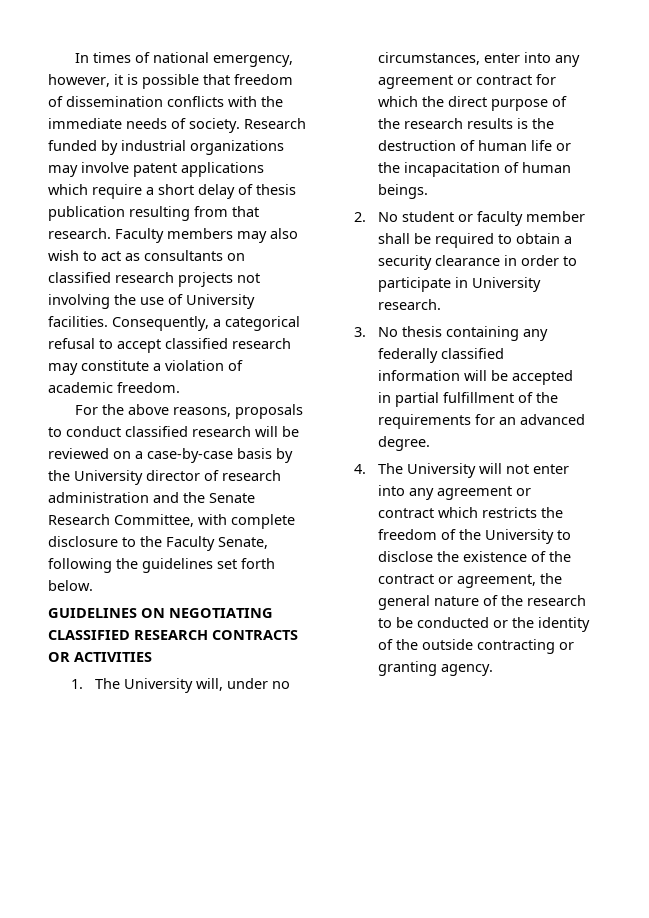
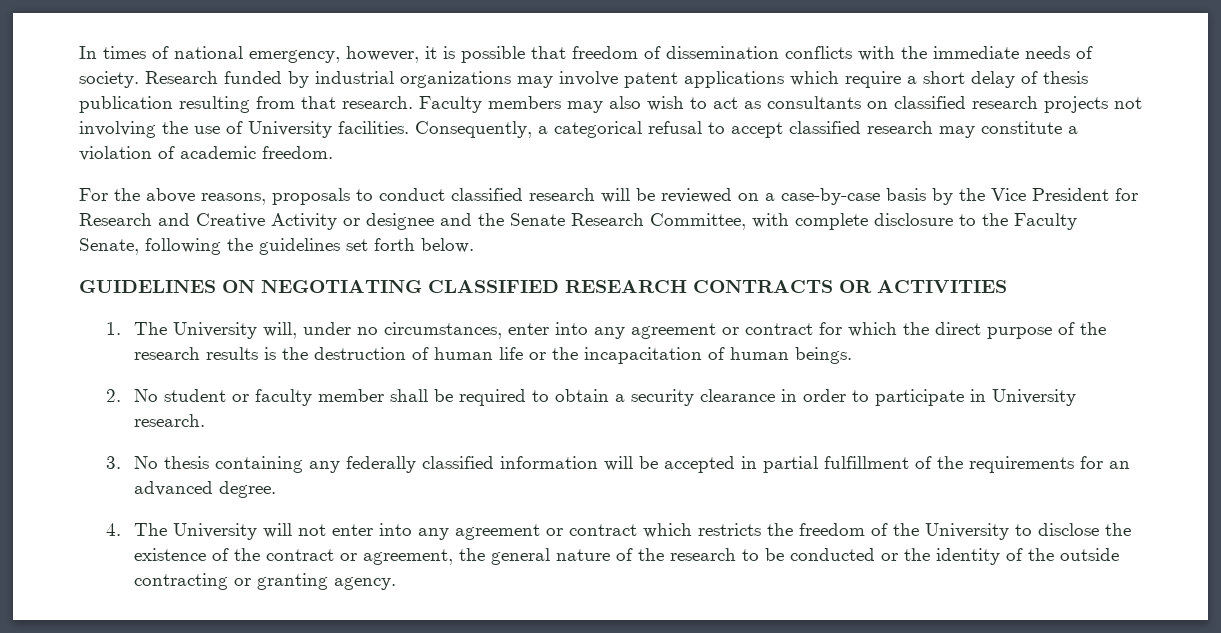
[74,470,281,485] [48,492,149,503] University director of research administration -> [991,188,1138,201] [79,213,434,230] Vice President for Research and Creative Activity or designee

